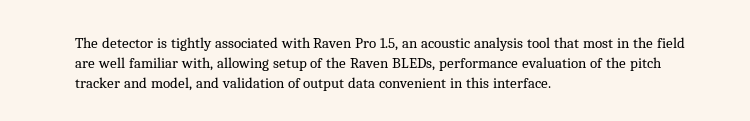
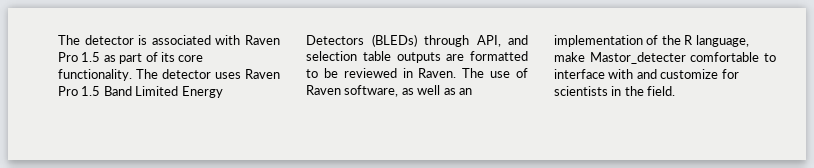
[170,37,212,51] tightly -> (148, 40) none
[380,37,685,51] [75,57,662,71] [75,77,552,91] 1.5, an acoustic analysis tool that most in the field are well familiar with, allowing setup of the Raven BLEDs, performance evaluation of the pitch tracker and model, and validation of output data convenient in this interface. -> [81,52,204,64] [58,69,280,81] [58,86,223,98] [306,34,528,47] [306,51,528,63] [306,68,528,78] [306,85,472,97] [554,35,749,47] [554,52,776,64] [554,69,739,79] [554,86,676,96] 1.5 as part of its core functionality. The detector uses Raven Pro 1.5 Band Limited Energy Detectors (BLEDs) through API, and selection table outputs are formatted to be reviewed in Raven. The use of Raven software, as well as an implementation of the R language, make Mastor_detecter comfortable to interface with and customize for scientists in the field.

